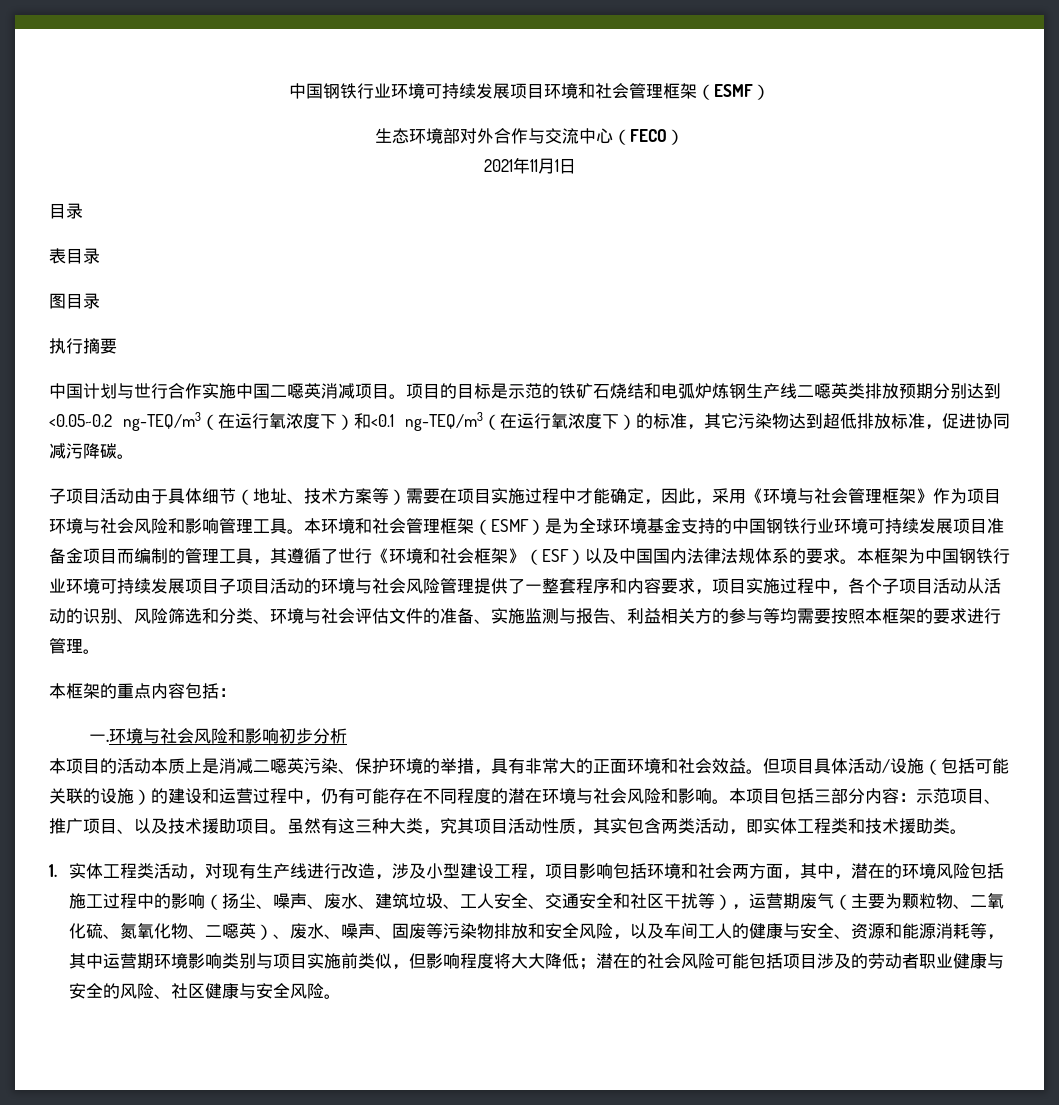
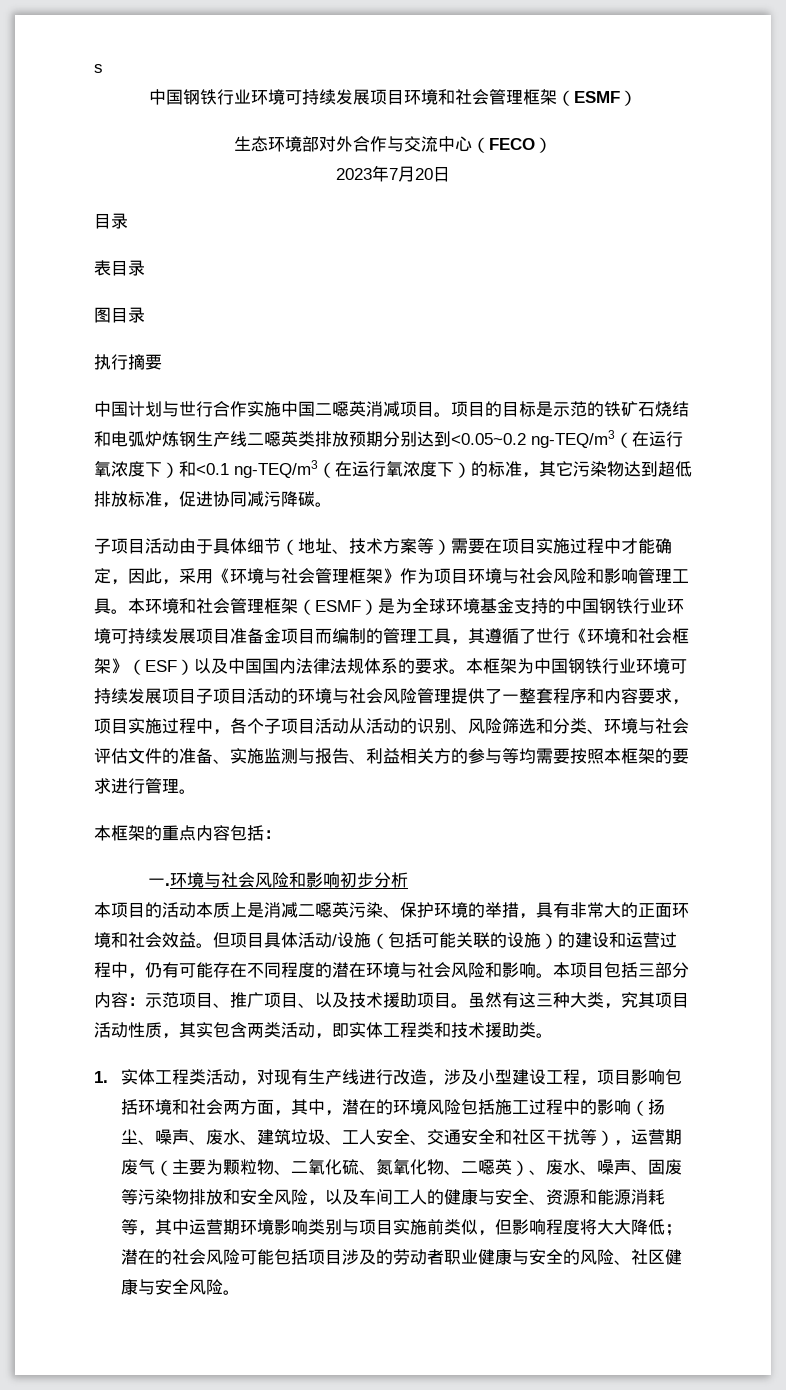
(289, 91) none -> [94,64,103,73] s //
[483,157,559,174] 2021年11月1 -> [336,165,433,182] 2023年7月20

